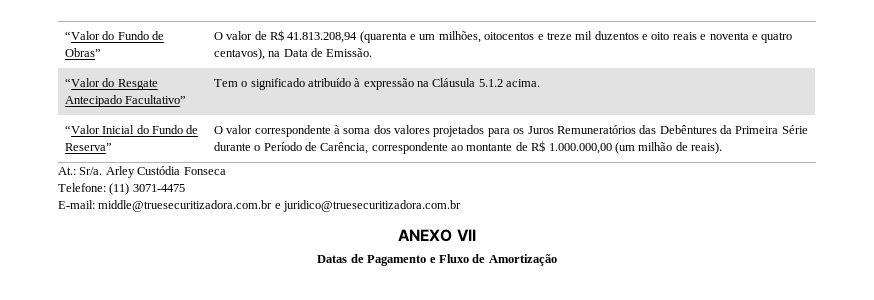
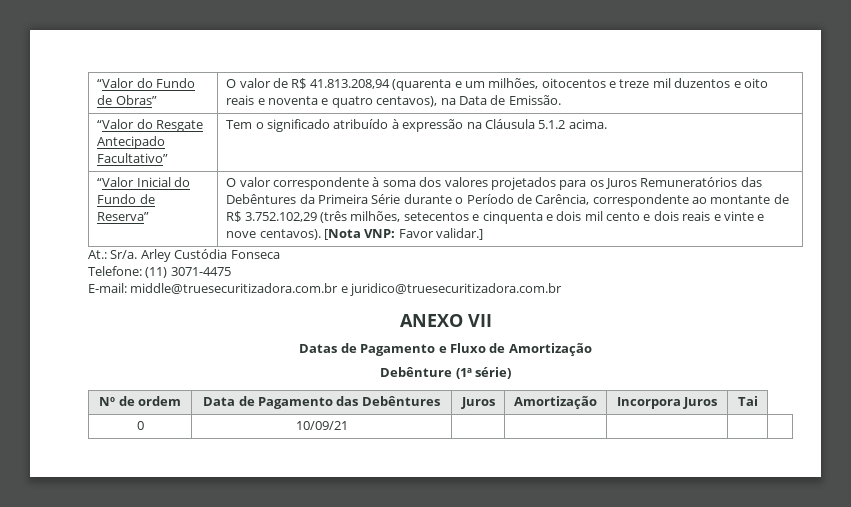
[548,142,723,154] 1.000.000,00 (um milhão de reais). -> [244,211,765,224] [226,228,484,240] 3.752.102,29 (três milhões, setecentos e cinquenta e dois mil cento e dois reais e vinte e nove centavos). [Nota VNP: Favor validar.]
(557, 260) none -> [380,367,511,379] [99,396,181,406] [203,396,440,409] [460,397,495,409] [514,396,597,409] [616,397,718,409] [737,396,758,406] [136,421,144,430] [295,421,348,430] // Debênture (1ª série) // Nº de ordem | Data de Pagamento das Debêntures | Juros | Amortização | Incorpora Juros | Tai // 0 | 10/09/21 | | | | |

